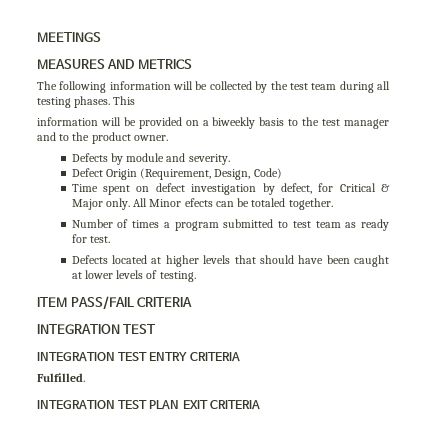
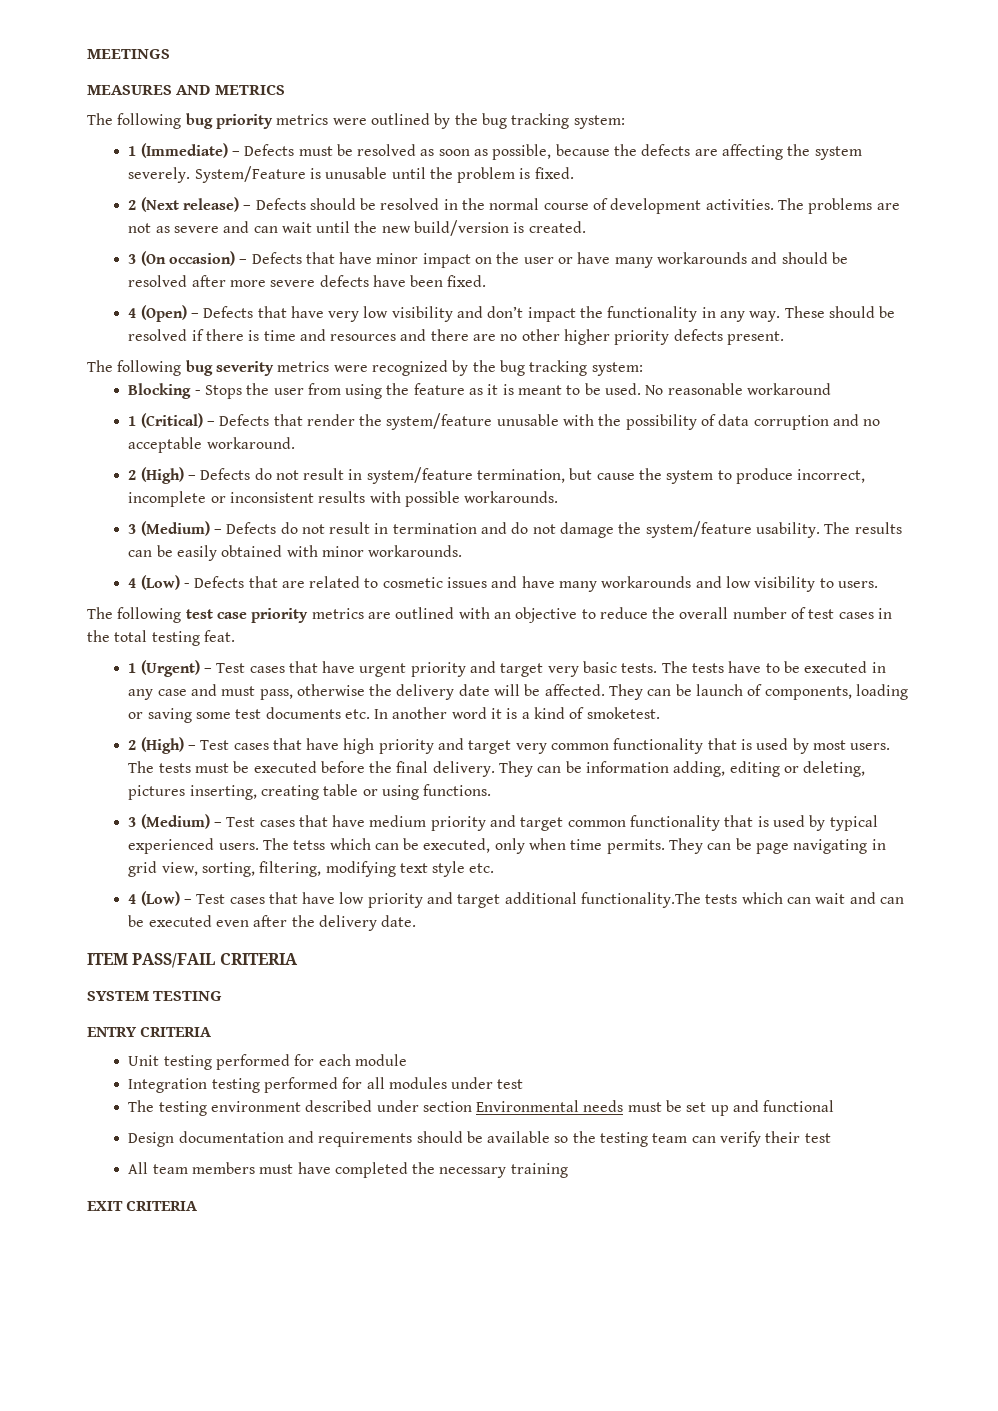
[109,81,391,93] [37,96,136,108] [37,117,389,129] [37,132,168,144] [71,153,230,165] [71,168,282,180] [71,183,390,195] [71,198,333,210] [71,219,389,231] [71,234,110,243] [71,255,389,267] [71,270,196,282] [37,296,193,310] [37,324,157,334] [37,352,240,362] [37,373,85,382] [37,400,180,410] information will be collected by the test team during all testing phases. This // information will be provided on a biweekly basis to the test manager and to the product owner. // Defects by module and severity. // Defect Origin (Requirement, Design, Code) // Time spent on defect investigation by defect, for Critical & Major only. All Minor efects can be totaled together. // Number of times a program submitted to test team as ready for test. // Defects located at higher levels that should have been caught at lower levels of testing. // ITEM PASS/FAIL CRITERIA // INTEGRATION TEST // INTEGRATION TEST ENTRY CRITERIA // Fulfilled. // INTEGRATION TEST PLAN -> [185,113,625,129] [128,143,862,160] [128,166,574,183] [128,197,900,214] [128,220,586,236] [128,251,848,268] [128,275,487,287] [128,305,896,322] [128,329,785,345] [87,360,643,376] [128,383,831,399] [128,413,881,430] [128,437,295,453] [128,467,866,484] [128,491,559,507] [128,521,902,538] [128,545,463,561] [128,575,878,592] [87,607,893,623] [87,630,235,646] [128,660,886,677] [128,684,908,700] [128,707,660,723] [128,737,891,754] [128,761,866,777] [128,784,492,800] [128,814,878,831] [128,838,886,854] [128,861,495,877] [128,891,904,908] [128,915,417,931] [87,953,298,968] [87,991,223,1001] [87,1027,211,1037] [128,1054,407,1070] [128,1077,524,1093] [128,1100,835,1116] [128,1131,831,1147] [128,1162,568,1178] bug priority metrics were outlined by the bug tracking system: // 1 (Immediate) – Defects must be resolved as soon as possible, because the defects are affecting the system severely. System/Feature is unusable until the problem is fixed. // 2 (Next release) – Defects should be resolved in the normal course of development activities. The problems are not as severe and can wait until the new build/version is created. // 3 (On occasion) – Defects that have minor impact on the user or have many workarounds and should be resolved after more severe defects have been fixed. // 4 (Open) – Defects that have very low visibility and don’t impact the functionality in any way. These should be resolved if there is time and resources and there are no other higher priority defects present. // The following bug severity metrics were recognized by the bug tracking system: // Blocking - Stops the user from using the feature as it is meant to be used. No reasonable workaround // 1 (Critical) – Defects that render the system/feature unusable with the possibility of data corruption and no acceptable workaround. // 2 (High) – Defects do not result in system/feature termination, but cause the system to produce incorrect, incomplete or inconsistent results with possible workarounds. // 3 (Medium) – Defects do not result in termination and do not damage the system/feature usability. The results can be easily obtained with minor workarounds. // 4 (Low) - Defects that are related to cosmetic issues and have many workarounds and low visibility to users. // The following test case priority metrics are outlined with an objective to reduce the overall number of test cases in the total testing feat. // 1 (Urgent) – Test cases that have urgent priority and target very basic tests. The tests have to be executed in any case and must pass, otherwise the delivery date will be affected. They can be launch of components, loading or saving some test documents etc. In another word it is a kind of smoketest. // 2 (High) – Test cases that have high priority and target very common functionality that is used by most users. The tests must be executed before the final delivery. They can be information adding, editing or deleting, pictures inserting, creating table or using functions. // 3 (Medium) – Test cases that have medium priority and target common functionality that is used by typical experienced users. The tetss which can be executed, only when time permits. They can be page navigating in grid view, sorting, filtering, modifying text style etc. // 4 (Low) – Test cases that have low priority and target additional functionality.The tests which can wait and can be executed even after the delivery date. // ITEM PASS/FAIL CRITERIA // SYSTEM TESTING // ENTRY CRITERIA // Unit testing performed for each module // Integration testing performed for all modules under test // The testing environment described under section Environmental needs must be set up and functional // Design documentation and requirements should be available so the testing team can verify their test // All team members must have completed the necessary training //

